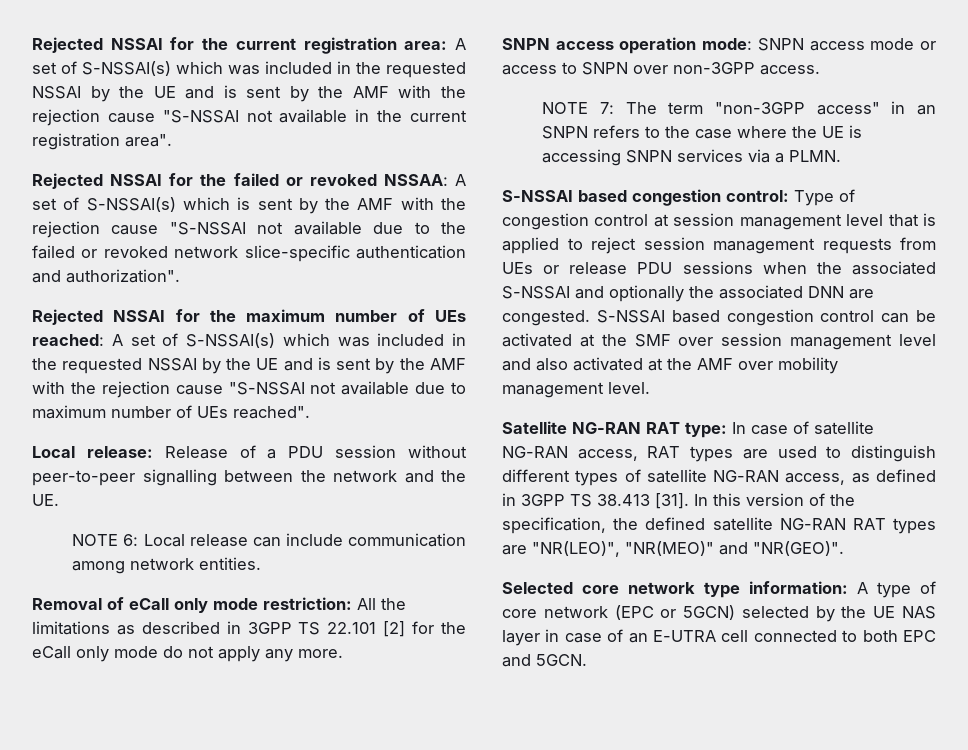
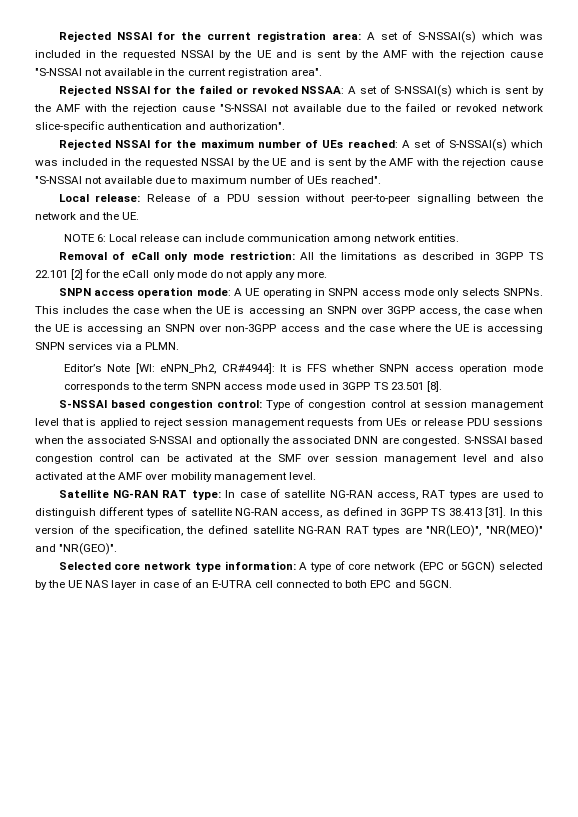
[757,38,936,51] [502,62,820,75] [542,101,936,115] [542,125,661,139] SNPN access mode or access to SNPN over non-3GPP access. // NOTE 7: The term "non-3GPP access" in an SNPN refers to -> [234,288,544,298] [35,306,543,316] [34,324,345,334] A UE operating in SNPN access mode only selects SNPNs. This includes the case when the UE is accessing an SNPN over 3GPP access, the case when the UE is accessing an SNPN over non-3GPP access and
(842, 156) none -> [63,363,544,374] [63,381,442,392] // Editor’s Note [WI: eNPN_Ph2, CR#4944]: It is FFS whether SNPN access operation mode corresponds to the term SNPN access mode used in 3GPP TS 23.501 [8].

